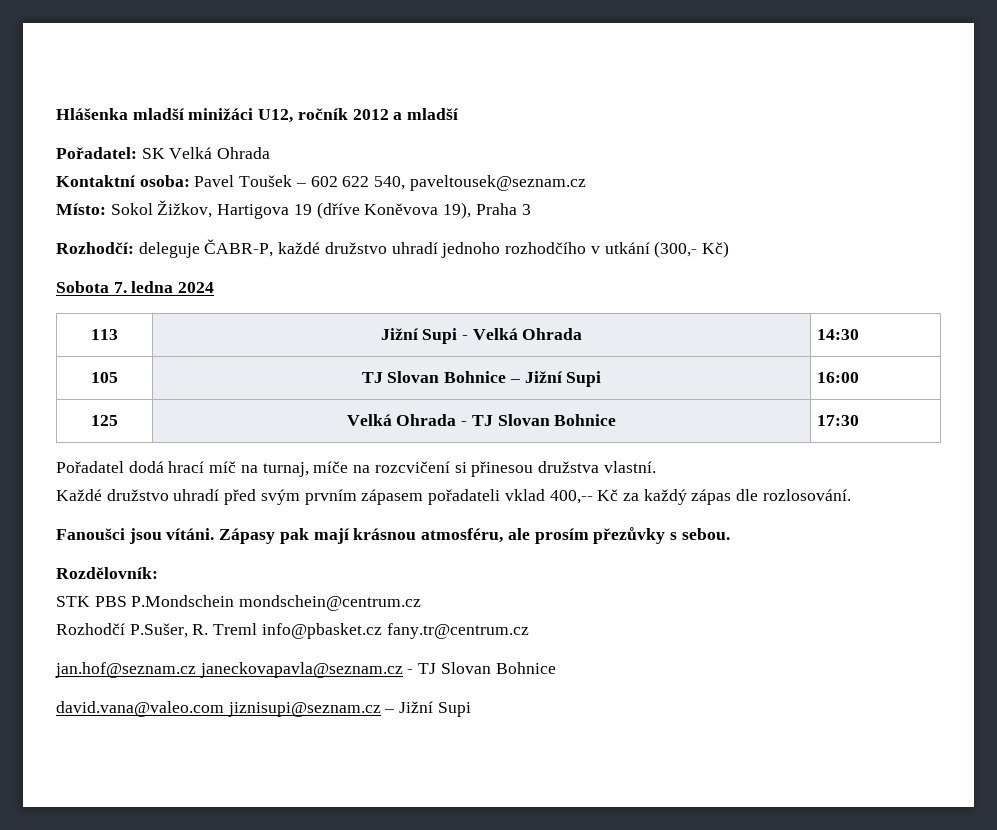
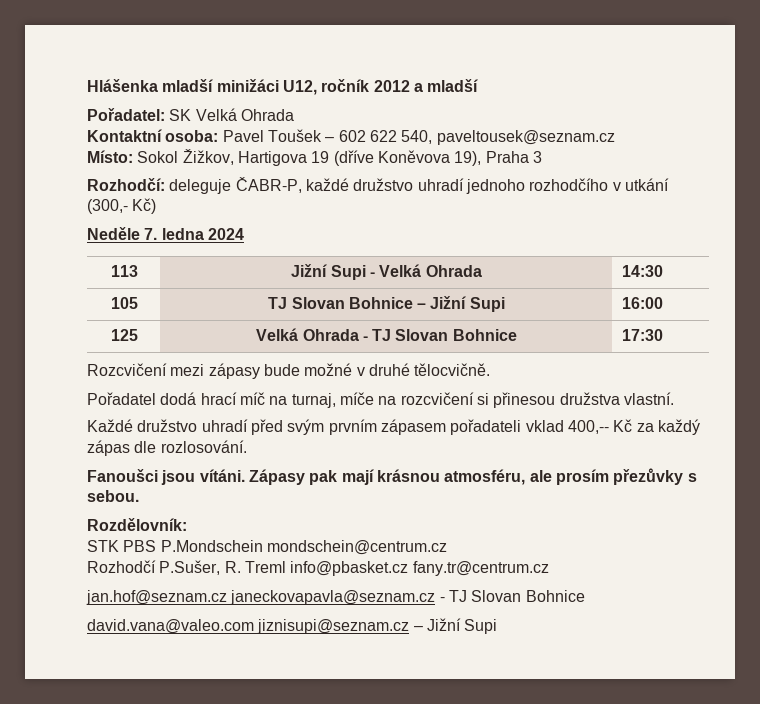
[56,281,109,293] Sobota -> [87,227,140,240] Neděle
(860, 420) none -> [87,363,491,379] // Rozcvičení mezi zápasy bude možné v druhé tělocvičně.

